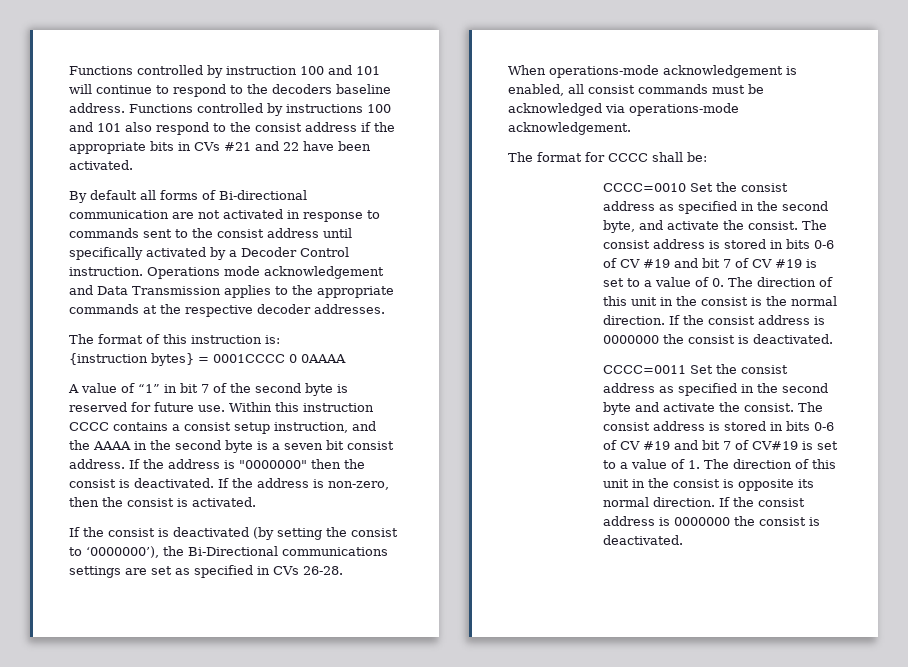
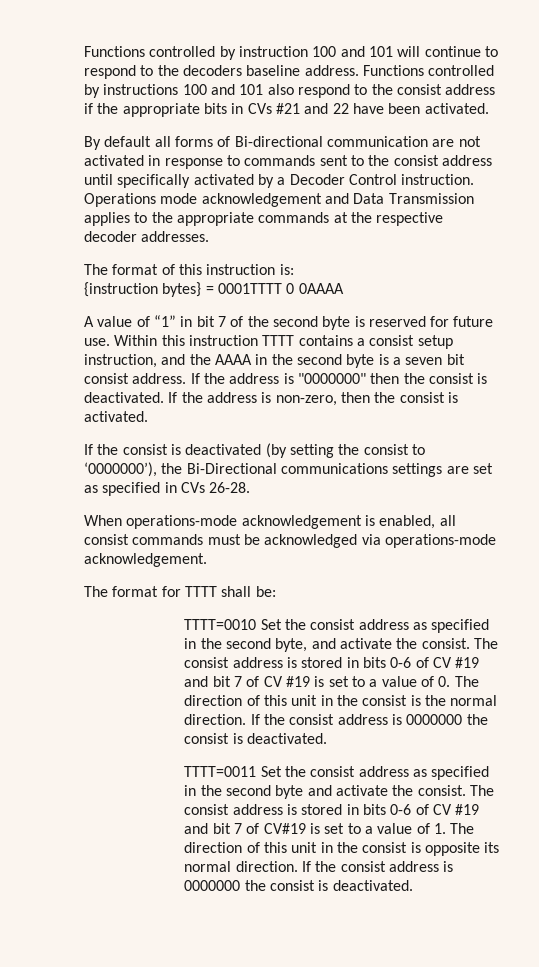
[213,354,285,363] 0001CCCC -> [217,283,282,294] 0001TTTT
[69,422,109,431] CCCC -> [262,335,295,346] TTTT
[608,153,648,162] CCCC -> [184,586,217,597] TTTT
[603,183,687,192] CCCC=0010 -> [184,619,257,630] TTTT=0010
[603,365,687,374] CCCC=0011 -> [184,766,257,777] TTTT=0011

